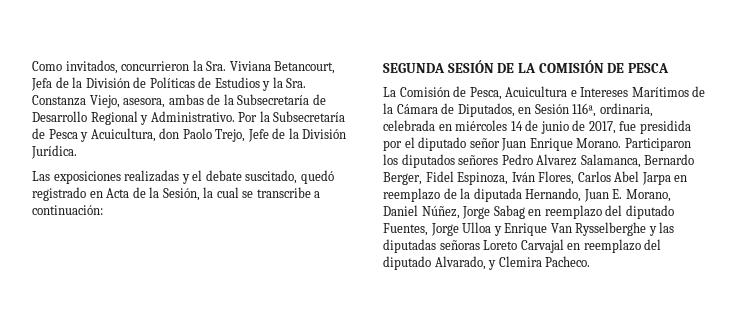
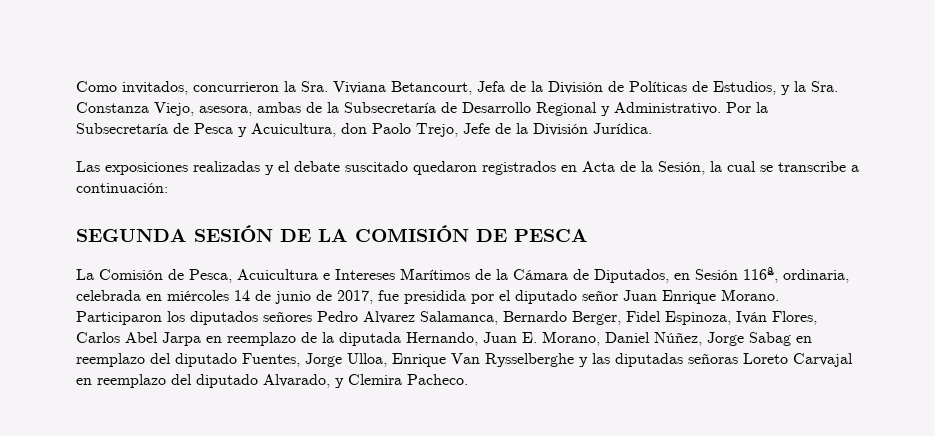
[214,77,260,88] Estudios -> [713,81,776,95] Estudios,
[245,170,334,184] [32,187,86,201] suscitado, quedó registrado -> [345,161,556,175] suscitado quedaron registrados
[462,222,502,236] Ulloa y -> [347,353,387,367] Ulloa,

